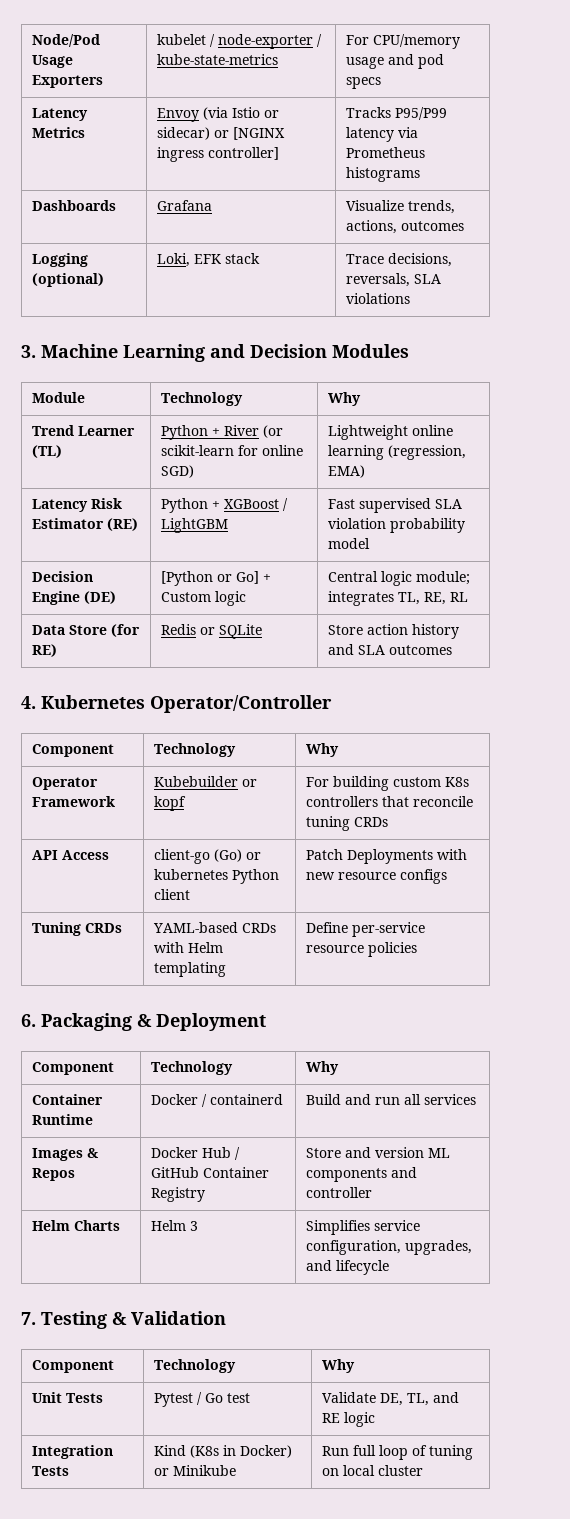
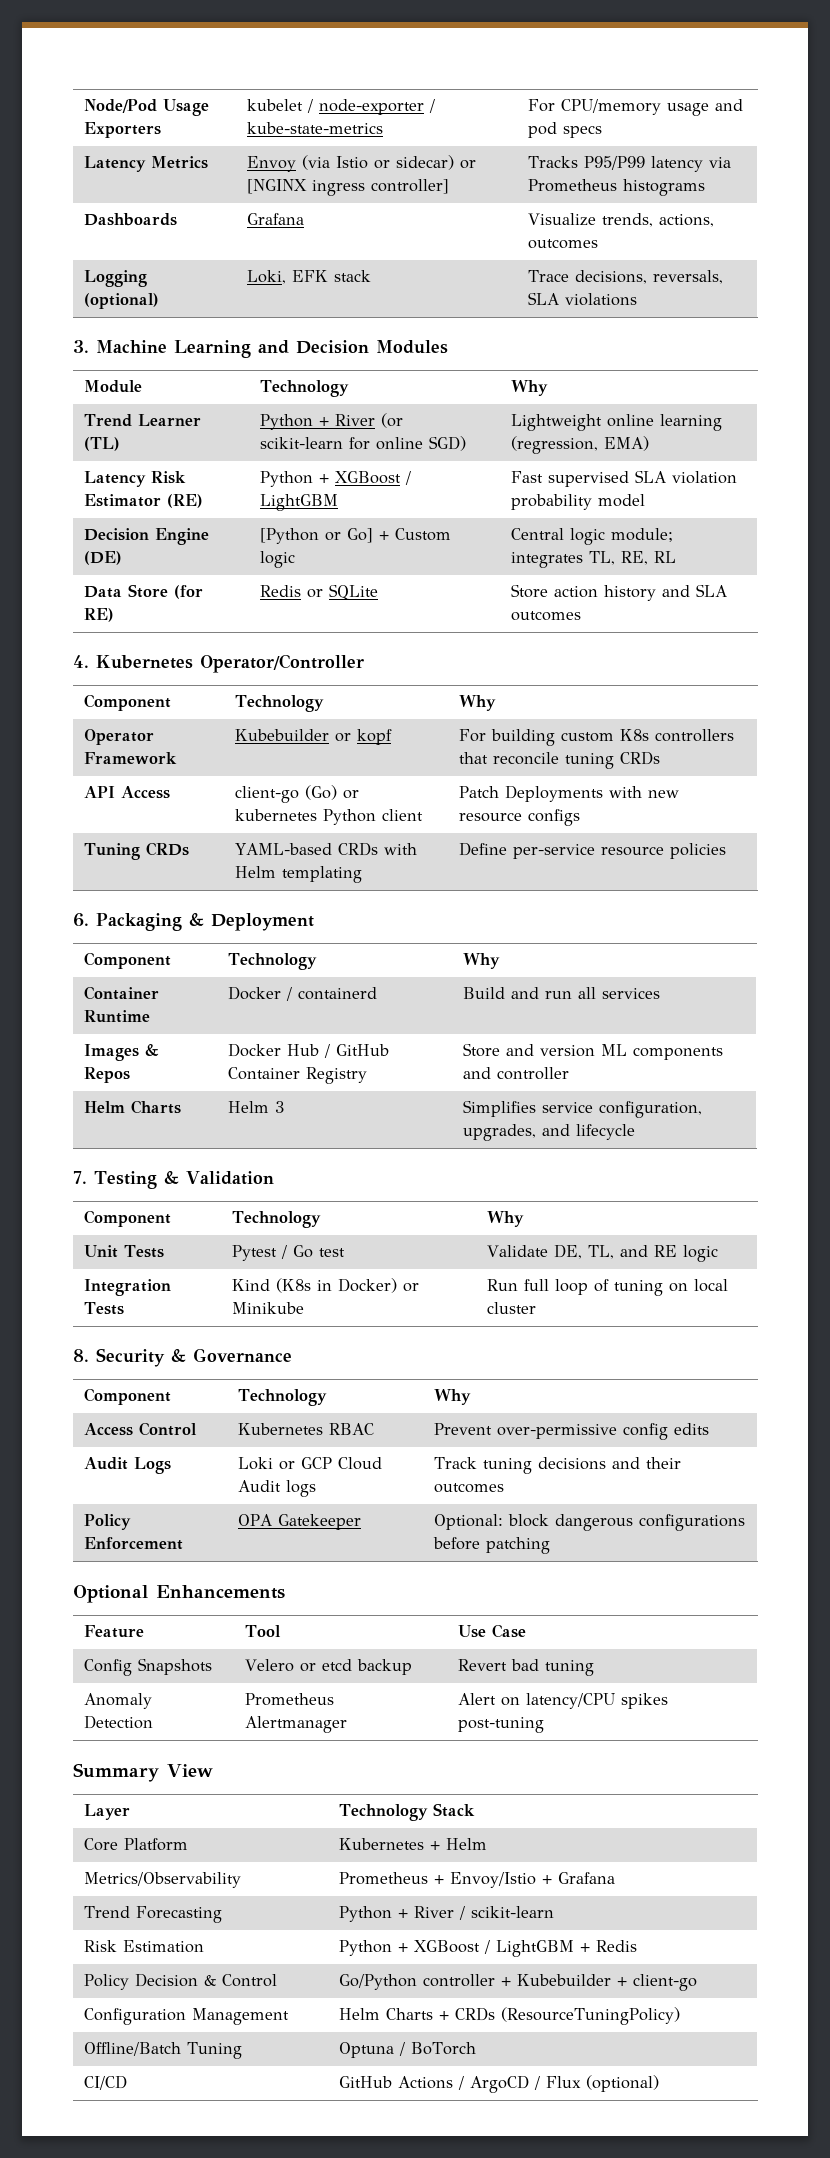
(424, 1470) none -> [73,1348,292,1367] [84,1388,172,1405] [238,1389,328,1406] [434,1389,472,1405] [84,1422,198,1436] [238,1423,375,1435] [434,1423,710,1440] [84,1457,172,1474] [238,1457,383,1470] [238,1480,317,1497] [434,1457,682,1474] [434,1483,505,1493] [84,1514,132,1530] [84,1537,184,1550] [238,1514,362,1530] [434,1514,746,1531] [433,1537,551,1554] [73,1585,285,1603] [84,1625,145,1638] [245,1625,282,1637] [458,1624,527,1638] [84,1658,213,1676] [245,1659,413,1675] [458,1659,595,1676] [84,1693,153,1709] [84,1715,154,1729] [245,1693,335,1706] [245,1716,348,1733] [458,1693,669,1709] [458,1717,545,1733] [73,1763,213,1782] [84,1804,131,1820] [339,1803,476,1821] [84,1838,189,1851] [339,1838,488,1850] [84,1872,242,1888] [339,1872,616,1888] [84,1906,223,1923] [339,1906,555,1922] [84,1940,205,1953] [339,1940,638,1957] [84,1973,278,1990] [339,1974,698,1991] [84,2008,290,2025] [339,2007,681,2025] [84,2042,243,2059] [339,2042,477,2058] [84,2075,128,2090] [339,2075,660,2093] // 8. Security & Governance // Component | Technology | Why // Access Control | Kubernetes RBAC | Prevent over-permissive config edits // Audit Logs | Loki or GCP Cloud Audit logs | Track tuning decisions and their outcomes // Policy Enforcement | OPA Gatekeeper | Optional: block dangerous configurations before patching // Optional Enhancements // Feature | Tool | Use Case // Config Snapshots | Velero or etcd backup | Revert bad tuning // Anomaly Detection | Prometheus Alertmanager | Alert on latency/CPU spikes post-tuning // Summary View // Layer | Technology Stack // Core Platform | Kubernetes + Helm // Metrics/Observability | Prometheus + Envoy/Istio + Grafana // Trend Forecasting | Python + River / scikit-learn // Risk Estimation | Python + XGBoost / LightGBM + Redis // Policy Decision & Control | Go/Python controller + Kubebuilder + client-go // Configuration Management | Helm Charts + CRDs (ResourceTuningPolicy) // Offline/Batch Tuning | Optuna / BoTorch // CI/CD | GitHub Actions / ArgoCD / Flux (optional)

